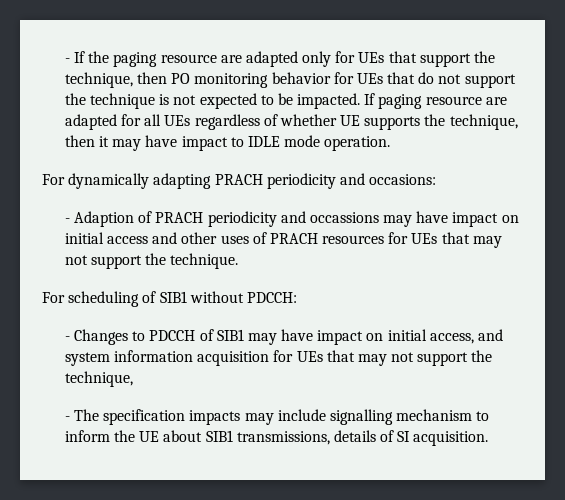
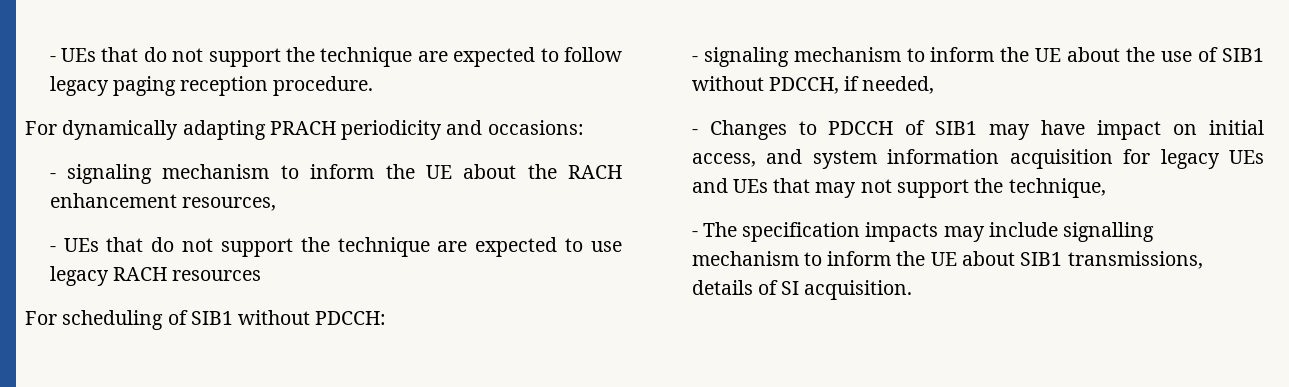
[64,51,495,67] [64,72,516,88] [64,93,507,109] [64,114,518,130] [64,135,391,151] - If the paging resource are adapted only for UEs that support the technique, then PO monitoring behavior for UEs that do not support the technique is not expected to be impacted. If paging resource are adapted for all UEs regardless of whether UE supports the technique, then it may have impact to IDLE mode operation. -> [49,47,622,67] [49,76,374,96] - UEs that do not support the technique are expected to follow legacy paging reception procedure.
[73,211,519,227] [64,232,502,248] [64,253,239,269] Adaption of PRACH periodicity and occassions may have impact on initial access and other uses of PRACH resources for UEs that may not support the technique. -> [67,164,622,184] [49,193,276,211] [49,237,623,257] [49,266,262,286] signaling mechanism to inform the UE about the RACH enhancement resources, // - UEs that do not support the technique are expected to use legacy RACH resources
(297, 297) none -> [691,47,1264,67] [691,76,935,94] // - signaling mechanism to inform the UE about the use of SIB1 without PDCCH, if needed,
(294, 356) none -> [1160,149,1264,169] [691,178,728,193] legacy UEs and

